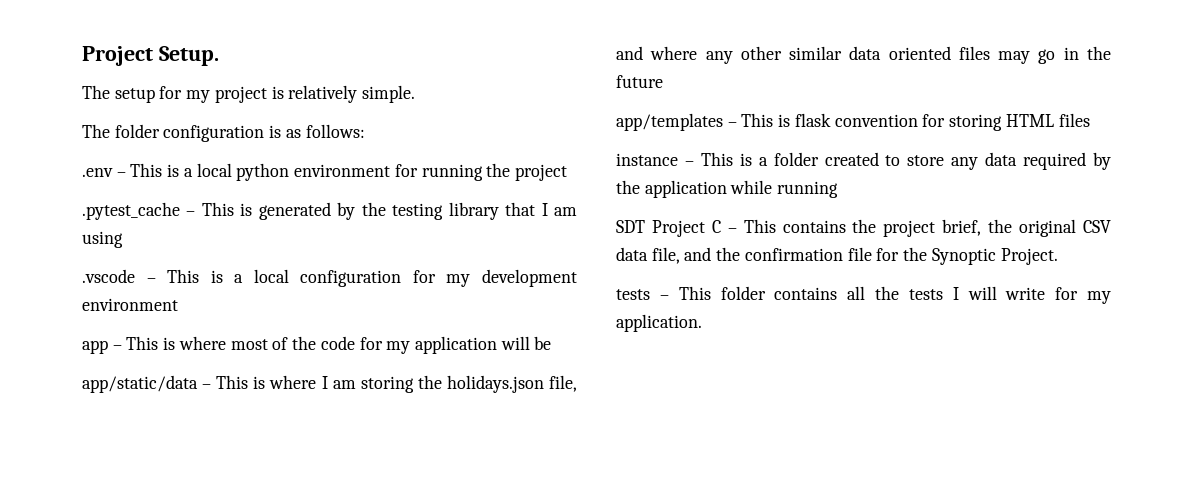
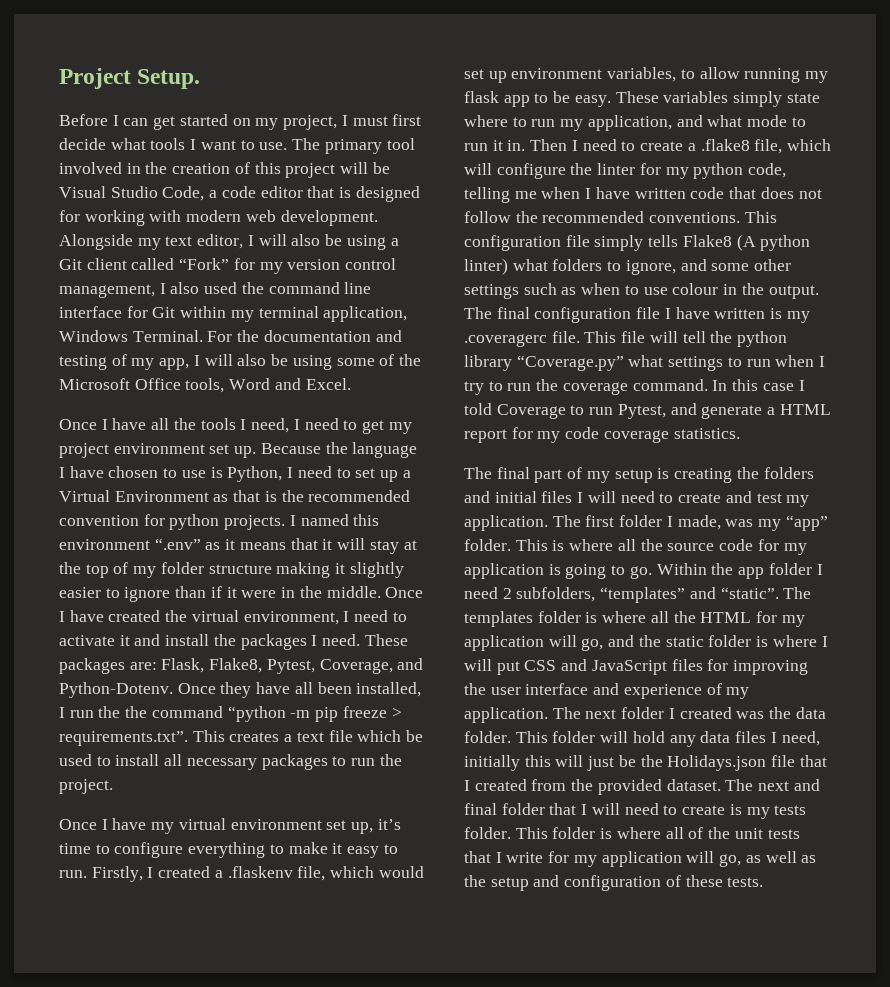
[82,85,416,103] [82,124,365,142] [82,163,567,181] [82,202,577,220] [82,231,123,248] [82,269,577,287] [82,298,178,311] [82,336,552,354] [82,375,577,393] [616,46,1111,64] [616,75,663,88] [616,113,1090,131] [616,152,1111,170] [616,180,839,198] [616,219,1111,237] [616,247,1058,265] [616,286,1111,304] [616,314,702,332] The setup for my project is relatively simple. // The folder configuration is as follows: // .env – This is a local python environment for running the project // .pytest_cache – This is generated by the testing library that I am using // .vscode – This is a local configuration for my development environment // app – This is where most of the code for my application will be // app/static/data – This is where I am storing the holidays.json file, and where any other similar data oriented files may go in the future // app/templates – This is flask convention for storing HTML files // instance – This is a folder created to store any data required by the application while running // SDT Project C – This contains the project brief, the original CSV data file, and the confirmation file for the Synoptic Project. // tests – This folder contains all the tests I will write for my application. -> [59,114,422,130] [59,138,415,154] [59,162,390,178] [59,186,420,202] [59,210,378,226] [59,234,399,250] [59,258,397,274] [59,282,372,298] [59,306,408,322] [59,330,402,342] [59,354,421,370] [59,378,351,393] [59,418,412,434] [59,442,418,458] [59,466,411,482] [59,490,411,502] [59,514,380,530] [59,538,417,554] [59,562,404,578] [59,586,424,602] [59,610,407,625] [59,634,408,650] [59,658,424,674] [59,682,422,698] [59,706,402,722] [59,730,424,746] [59,754,402,770] [59,779,113,794] [59,818,401,834] [59,842,398,858] [59,866,424,882] [464,67,829,83] [464,91,820,107] [464,115,806,131] [464,139,831,154] [464,163,787,179] [464,187,822,203] [464,211,777,223] [464,234,811,251] [464,258,792,275] [464,283,819,299] [464,307,810,323] [464,331,788,347] [464,355,826,371] [464,379,805,395] [464,403,831,419] [464,427,740,443] [464,467,814,483] [464,491,810,507] [464,515,828,531] [464,539,807,555] [464,563,823,579] [464,587,812,603] [464,611,805,627] [464,635,828,651] [464,659,809,675] [464,683,750,699] [464,707,826,723] [464,731,820,747] [464,755,827,771] [464,779,820,795] [464,803,807,819] [464,827,800,839] [464,851,817,867] [464,875,764,891] Before I can get started on my project, I must first decide what tools I want to use. The primary tool involved in the creation of this project will be Visual Studio Code, a code editor that is designed for working with modern web development. Alongside my text editor, I will also be using a Git client called “Fork” for my version control management, I also used the command line interface for Git within my terminal application, Windows Terminal. For the documentation and testing of my app, I will also be using some of the Microsoft Office tools, Word and Excel. // Once I have all the tools I need, I need to get my project environment set up. Because the language I have chosen to use is Python, I need to set up a Virtual Environment as that is the recommended convention for python projects. I named this environment “.env” as it means that it will stay at the top of my folder structure making it slightly easier to ignore than if it were in the middle. Once I have created the virtual environment, I need to activate it and install the packages I need. These packages are: Flask, Flake8, Pytest, Coverage, and Python-Dotenv. Once they have all been installed, I run the the command “python -m pip freeze > requirements.txt”. This creates a text file which be used to install all necessary packages to run the project. // Once I have my virtual environment set up, it’s time to configure everything to make it easy to run. Firstly, I created a .flaskenv file, which would set up environment variables, to allow running my flask app to be easy. These variables simply state where to run my application, and what mode to run it in. Then I need to create a .flake8 file, which will configure the linter for my python code, telling me when I have written code that does not follow the recommended conventions. This configuration file simply tells Flake8 (A python linter) what folders to ignore, and some other settings such as when to use colour in the output. The final configuration file I have written is my .coveragerc file. This file will tell the python library “Coverage.py” what settings to run when I try to run the coverage command. In this case I told Coverage to run Pytest, and generate a HTML report for my code coverage statistics. // The final part of my setup is creating the folders and initial files I will need to create and test my application. The first folder I made, was my “app” folder. This is where all the source code for my application is going to go. Within the app folder I need 2 subfolders, “templates” and “static”. The templates folder is where all the HTML for my application will go, and the static folder is where I will put CSS and JavaScript files for improving the user interface and experience of my application. The next folder I created was the data folder. This folder will hold any data files I need, initially this will just be the Holidays.json file that I created from the provided dataset. The next and final folder that I will need to create is my tests folder. This folder is where all of the unit tests that I write for my application will go, as well as the setup and configuration of these tests.

